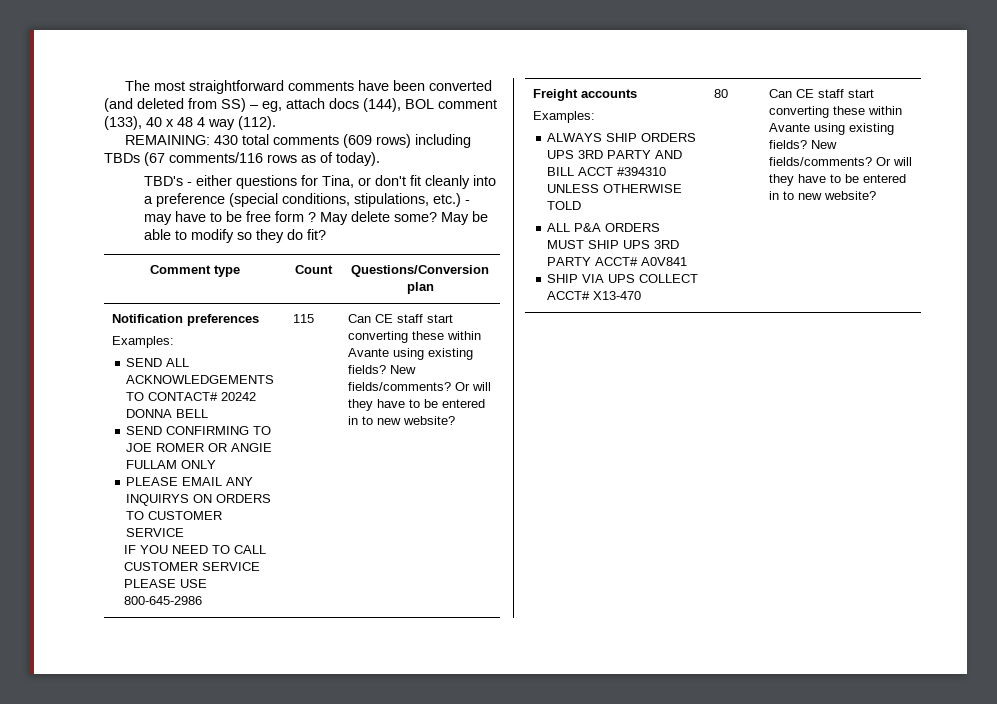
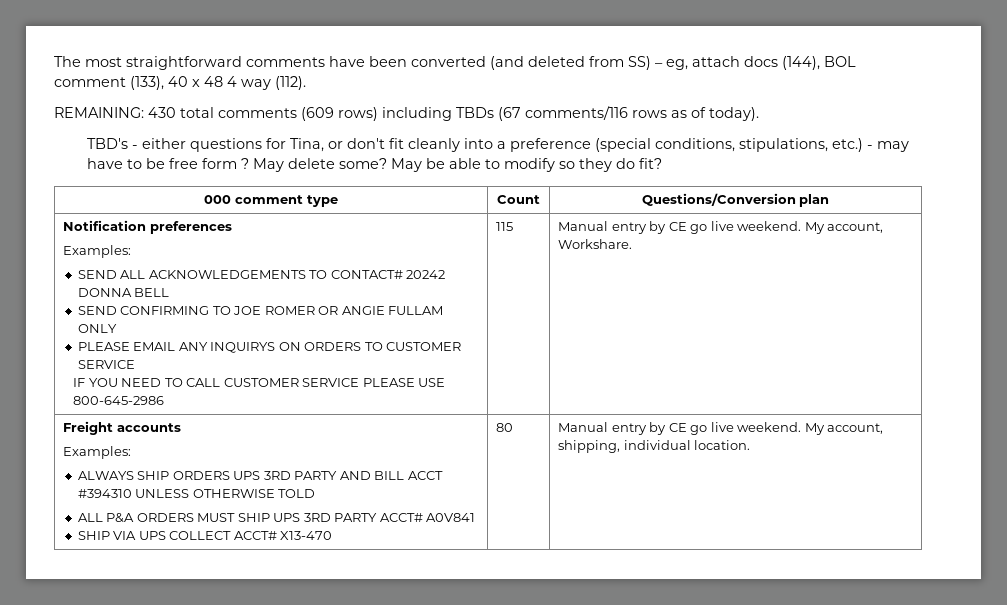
[150,265,211,274] Comment -> [204,195,303,204] 000 comment
[348,314,454,323] [348,331,482,343] [348,348,474,360] [348,365,417,374] [348,382,492,391] [348,399,486,411] [348,416,456,425] Can CE staff start converting these within Avante using existing fields? New fields/comments? Or will they have to be entered in to new website? -> [558,221,884,234] [558,239,633,249] Manual entry by CE go live weekend. My account, Workshare.
[769,89,875,98] [769,106,903,118] [769,123,895,135] [769,140,838,149] [769,157,913,166] [769,174,907,186] [769,191,877,200] Can CE staff start converting these within Avante using existing fields? New fields/comments? Or will they have to be entered in to new website? -> [558,422,884,435] [558,440,751,453] Manual entry by CE go live weekend. My account, shipping, individual location.

